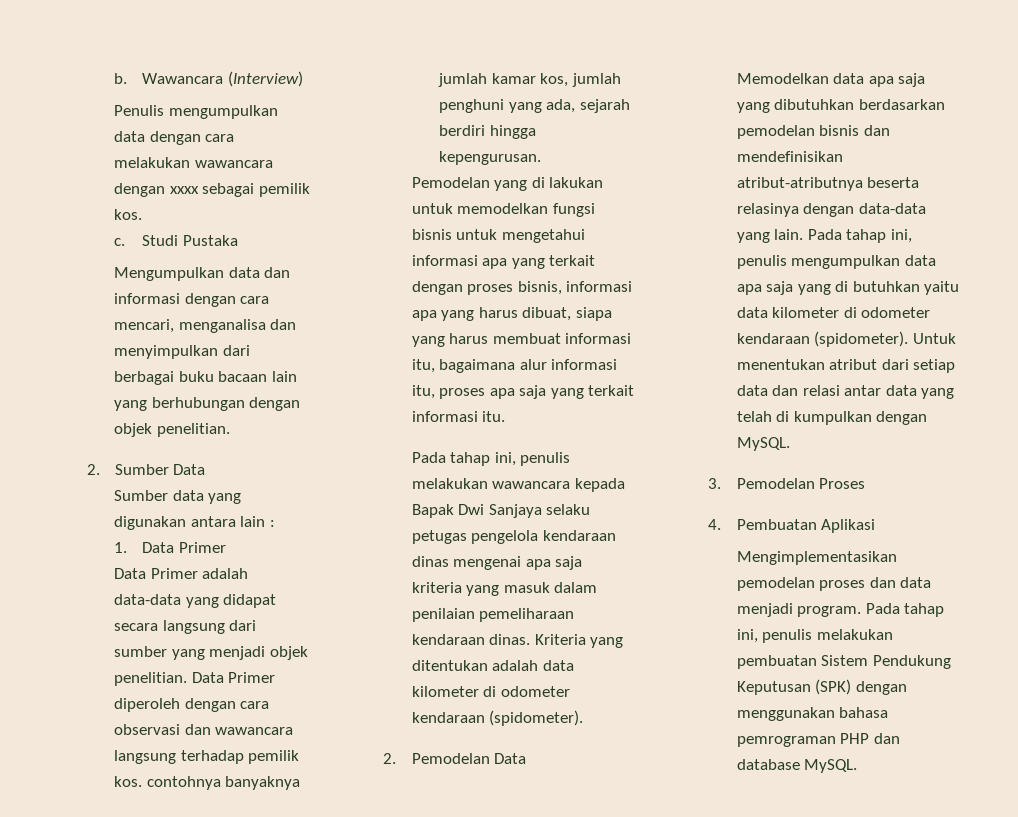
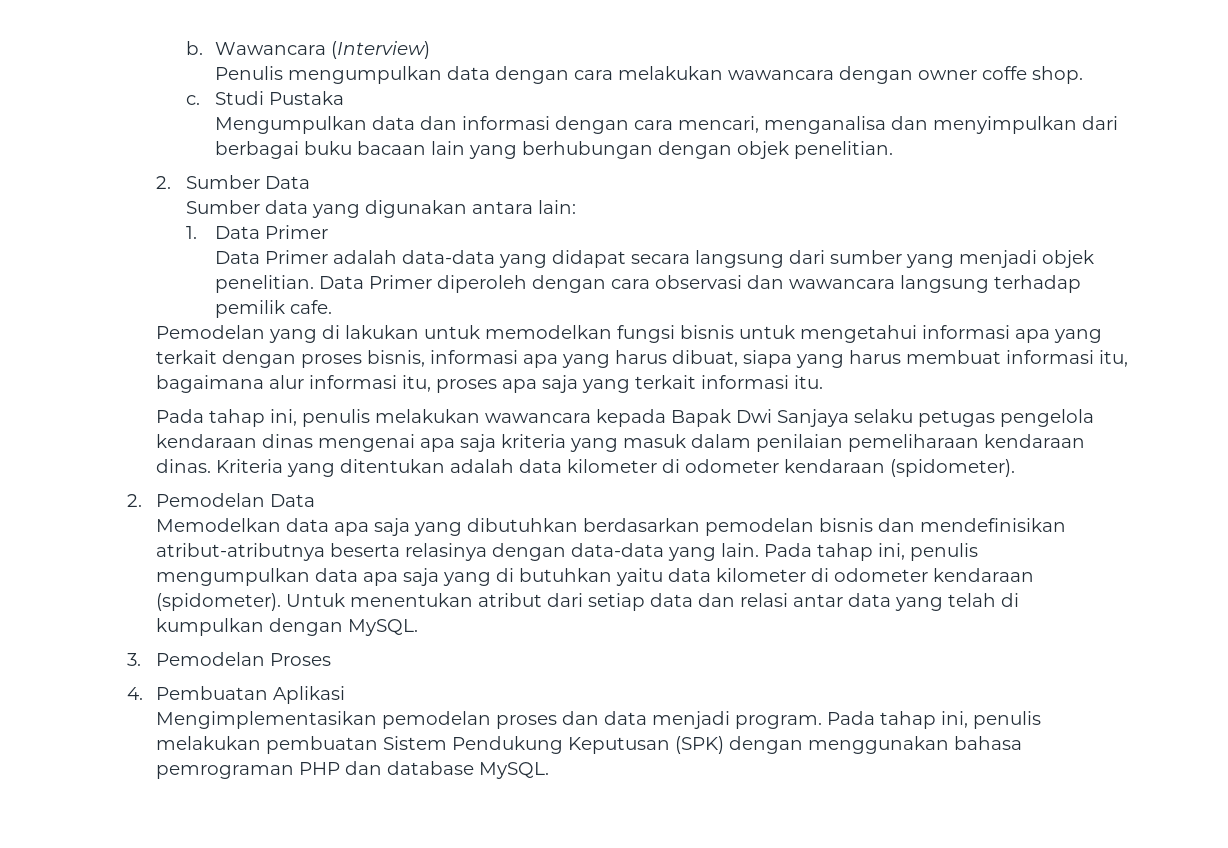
[169,183,310,197] [114,209,142,220] xxxx sebagai pemilik kos. -> [917,66,1083,84] owner coffe shop.
[240,516,275,527] lain : -> [537,200,576,214] lain:
[114,776,301,790] [438,73,621,87] [439,99,630,113] [439,125,536,139] [439,151,541,165] kos. contohnya banyaknya jumlah kamar kos, jumlah penghuni yang ada, sejarah berdiri hingga kepengurusan. -> [289,300,332,314] cafe.

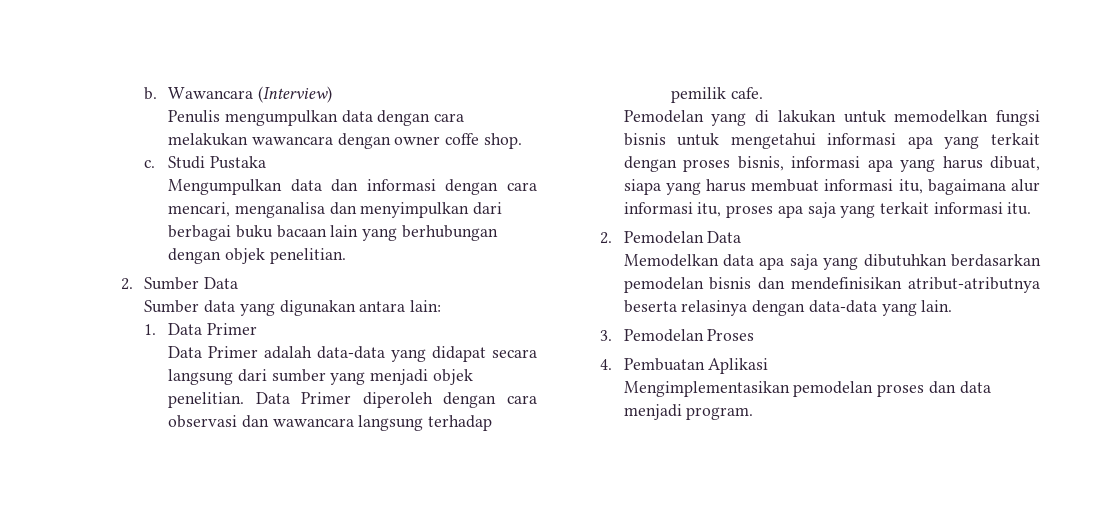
[156,409,1095,427] [156,434,1086,452] [156,459,1016,477] // Pada tahap ini, penulis melakukan wawancara kepada Bapak Dwi Sanjaya selaku petugas pengelola kendaraan dinas mengenai apa saja kriteria yang masuk dalam penilaian pemeliharaan kendaraan dinas. Kriteria yang ditentukan adalah data kilometer di odometer kendaraan (spidometer). -> (1032, 208) none
[764,543,979,561] [156,568,1035,586] [156,593,1020,611] [156,618,419,636] Pada tahap ini, penulis mengumpulkan data apa saja yang di butuhkan yaitu data kilometer di odometer kendaraan (spidometer). Untuk menentukan atribut dari setiap data dan relasi antar data yang telah di kumpulkan dengan MySQL. -> (953, 306) none
[827,711,1042,729] [156,736,1023,754] [156,761,550,779] Pada tahap ini, penulis melakukan pembuatan Sistem Pendukung Keputusan (SPK) dengan menggunakan bahasa pemrograman PHP dan database MySQL. -> (754, 413) none

